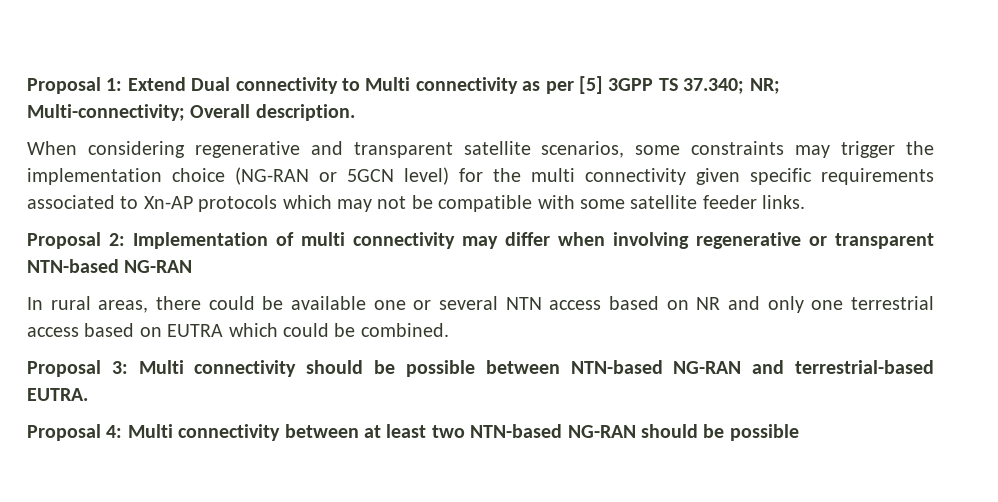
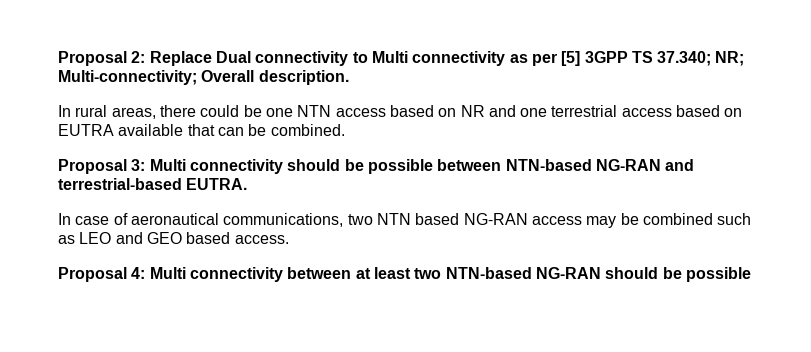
[27,77,186,94] Proposal 1: Extend -> [58,51,212,66] Proposal 2: Replace
[27,141,934,158] [27,167,934,185] [27,195,806,212] [27,232,934,249] [27,259,193,273] // When considering regenerative and transparent satellite scenarios, some constraints may trigger the implementation choice (NG-RAN or 5GCN level) for the multi connectivity given specific requirements associated to Xn-AP protocols which may not be compatible with some satellite feeder links. // Proposal 2: Implementation of multi connectivity may differ when involving regenerative or transparent NTN-based NG-RAN -> (349, 77) none
[291,296,499,310] available one or several -> [265,108,293,117] one
[767,296,804,313] only -> (516, 111) none
[228,323,329,337] which could -> [118,124,244,136] available that can
(88, 394) none -> [58,213,752,228] [58,232,289,244] // In case of aeronautical communications, two NTN based NG-RAN access may be combined such as LEO and GEO based access.

